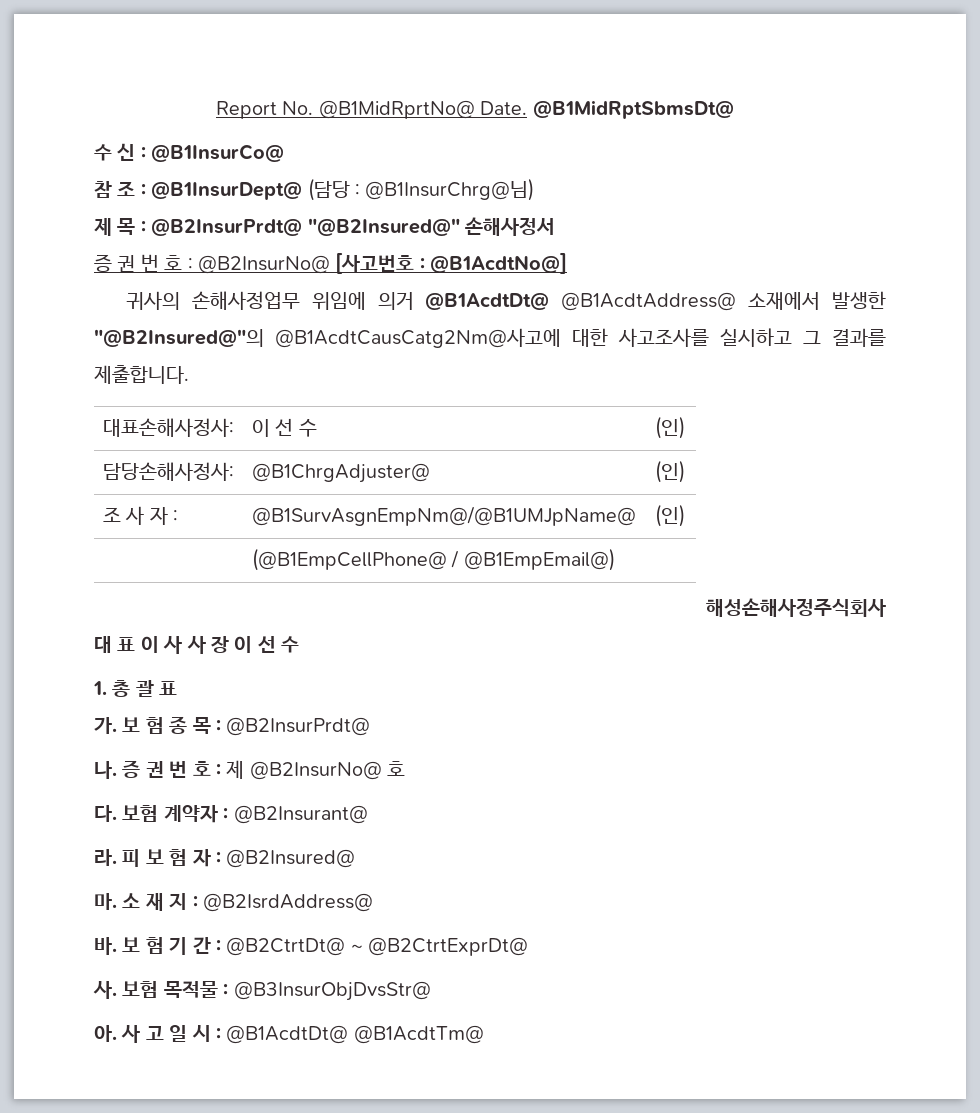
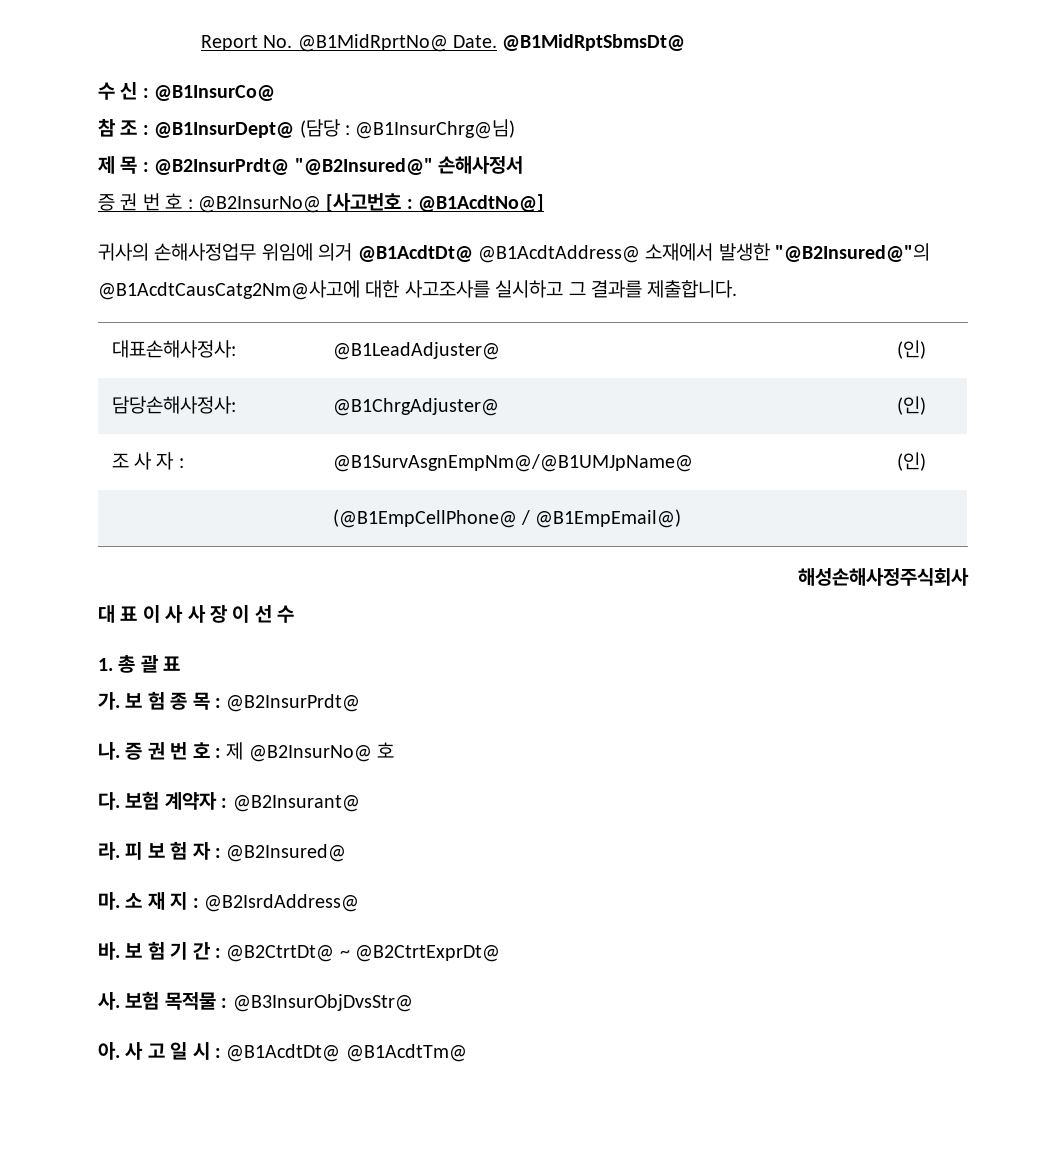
[251,418,317,437] 이 선 수 -> [332,342,500,360] @B1LeadAdjuster@

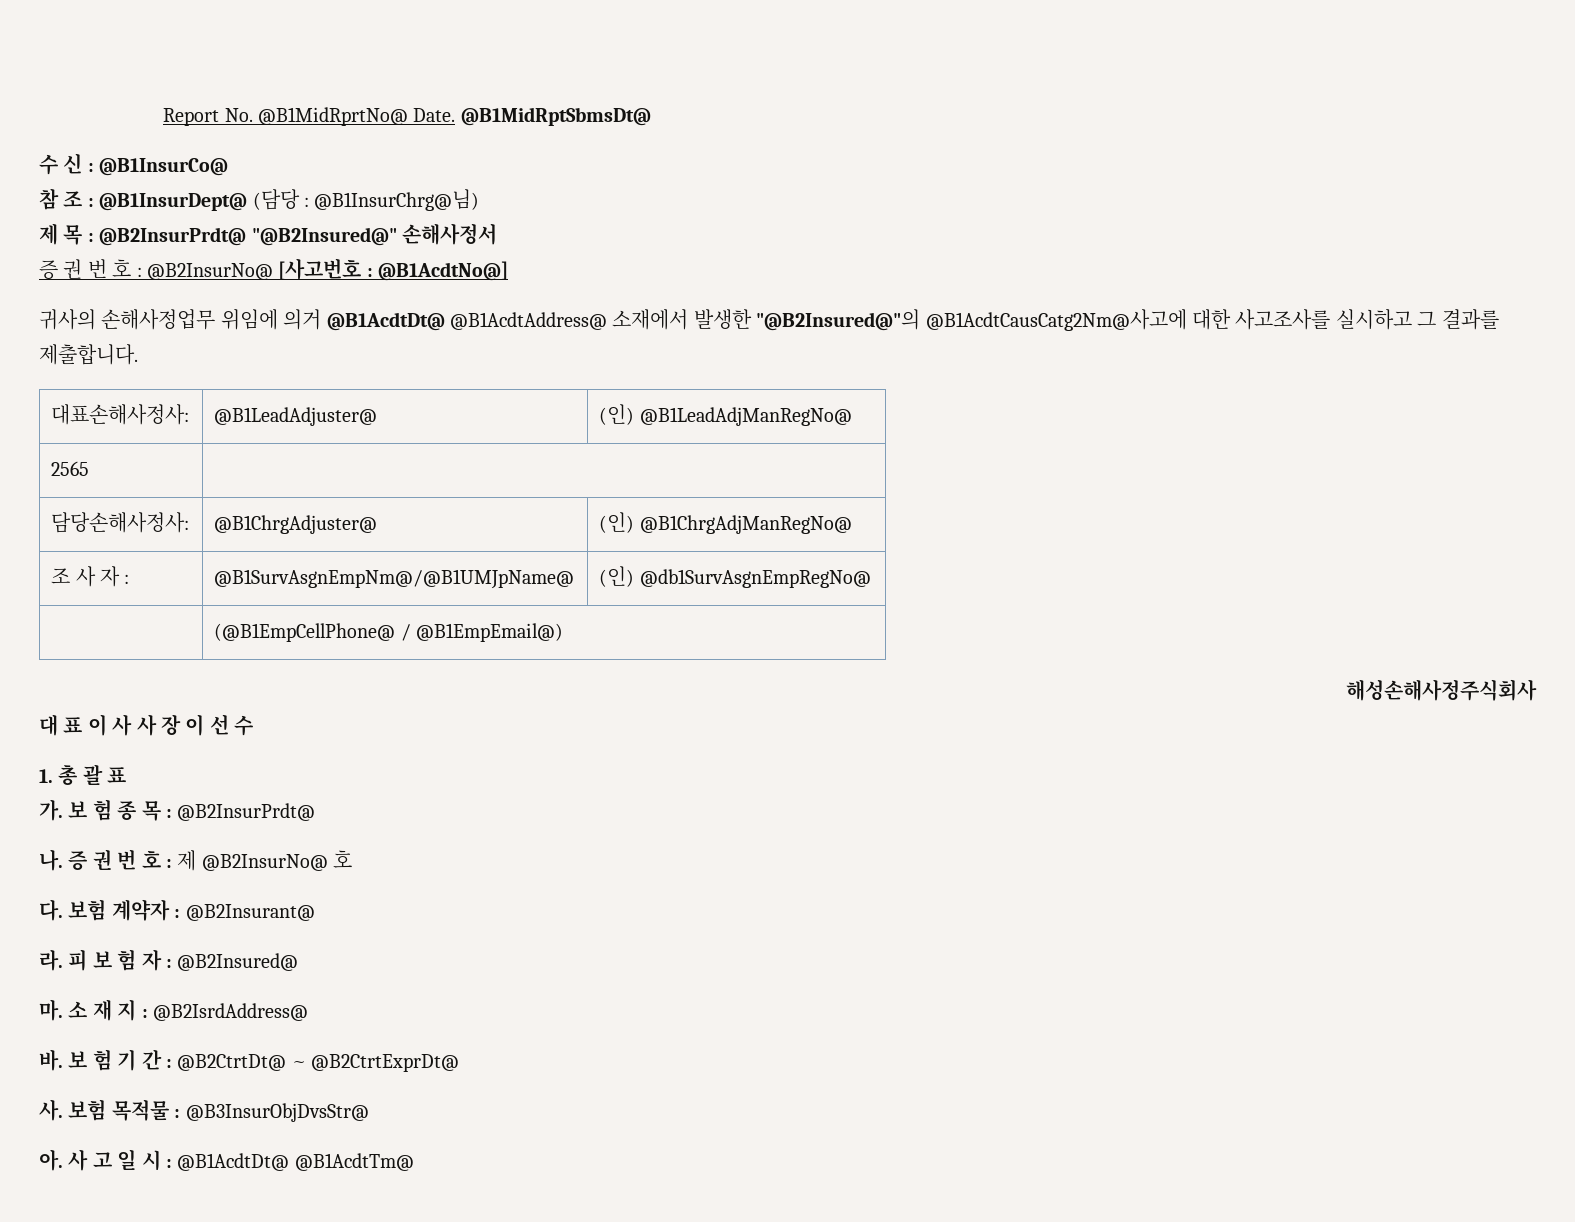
(926, 349) none -> [639,407,852,426] [51,461,90,476] @B1LeadAdjManRegNo@ // 2565 |
(926, 405) none -> [639,515,852,534] @B1ChrgAdjManRegNo@
(926, 461) none -> [639,569,871,588] @db1SurvAsgnEmpRegNo@

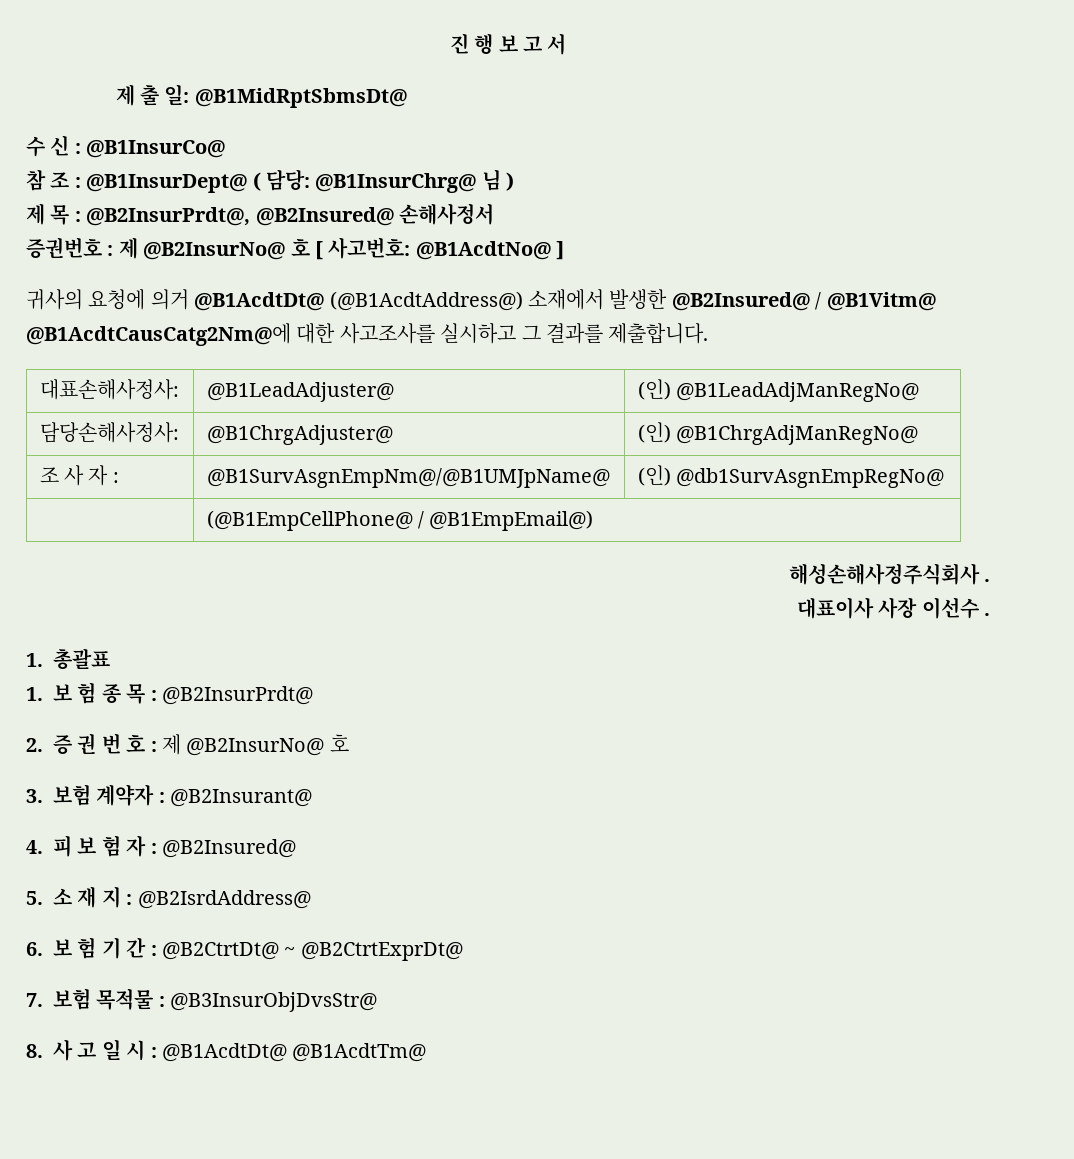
[163,107,456,126] Report No. @B1MidRprtNo@ Date. -> [449,33,567,55] [115,84,190,106] 진 행 보 고 서 // 제 출 일:
[252,189,480,211] (담당 : @B1InsurChrg@님) -> [252,169,515,193] ( 담당: @B1InsurChrg@ 님 )
[99,227,397,246] @B2InsurPrdt@ "@B2Insured@" -> [86,207,394,226] @B2InsurPrdt@, @B2Insured@
[39,258,509,281] 증 권 번 호 : @B2InsurNo@ [사고번호 : @B1AcdtNo@] -> [26,237,565,260] 증권번호 : 제 @B2InsurNo@ 호 [ 사고번호: @B1AcdtNo@ ]
[101,309,278,330] 손해사정업무 위임에 -> [88,289,146,310] 요청에
[450,312,607,330] @B1AcdtAddress@ -> [329,291,523,311] (@B1AcdtAddress@)
[756,309,1187,331] "@B2Insured@"의 @B1AcdtCausCatg2Nm@사고에 -> [671,292,936,311] [26,323,291,346] @B2Insured@ / @B1Vitm@ @B1AcdtCausCatg2Nm@에
[51,461,90,476] // 2565 | -> (919, 392) none
[39,714,254,736] [39,764,127,785] [39,799,63,821] // 대 표 이 사 사 장 이 선 수 // 1. 총 괄 표 // 가. -> [984,579,990,582] [796,597,990,619] [26,648,110,669] [26,687,43,701] . // 대표이사 사장 이선수 . // 1. 총괄표 // 1.
[39,849,63,871] 나. -> [26,738,43,752] 2.
[39,899,63,921] 다. -> [26,789,43,803] 3.
[39,950,63,971] 라. -> [26,840,43,854] 4.
[39,999,63,1021] 마. -> [26,891,43,905] 5.
[39,1049,63,1071] 바. -> [26,942,43,956] 6.
[39,1099,63,1121] 사. -> [26,993,43,1007] 7.
[39,1149,63,1171] 아. -> [26,1044,43,1058] 8.

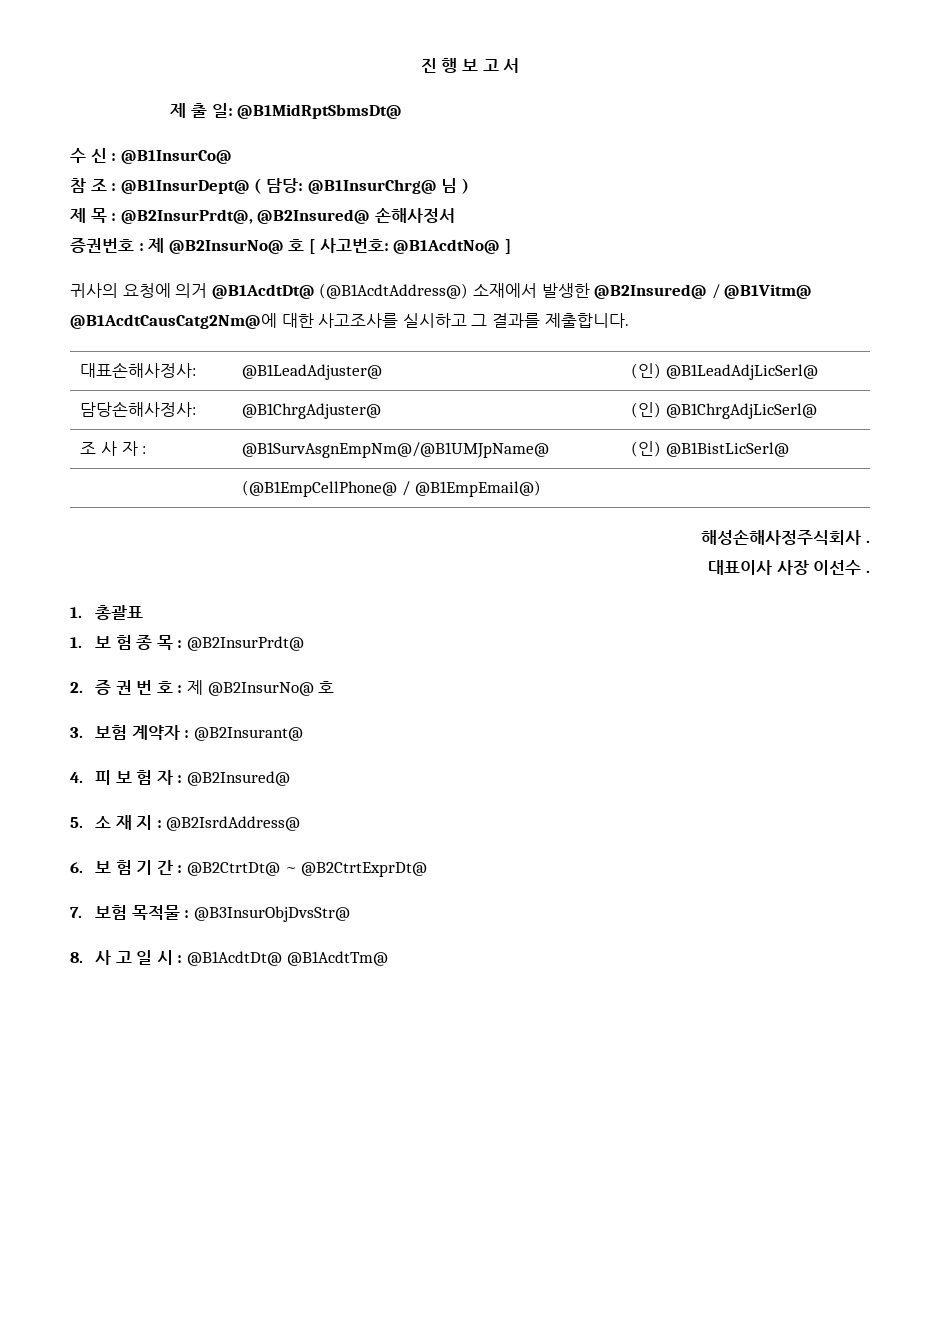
[675,382,919,402] @B1LeadAdjManRegNo@ -> [665,364,818,380] @B1LeadAdjLicSerl@
[675,425,918,445] @B1ChrgAdjManRegNo@ -> [665,403,817,419] @B1ChrgAdjLicSerl@
[675,468,944,488] @db1SurvAsgnEmpRegNo@ -> [665,442,789,457] @B1BistLicSerl@

